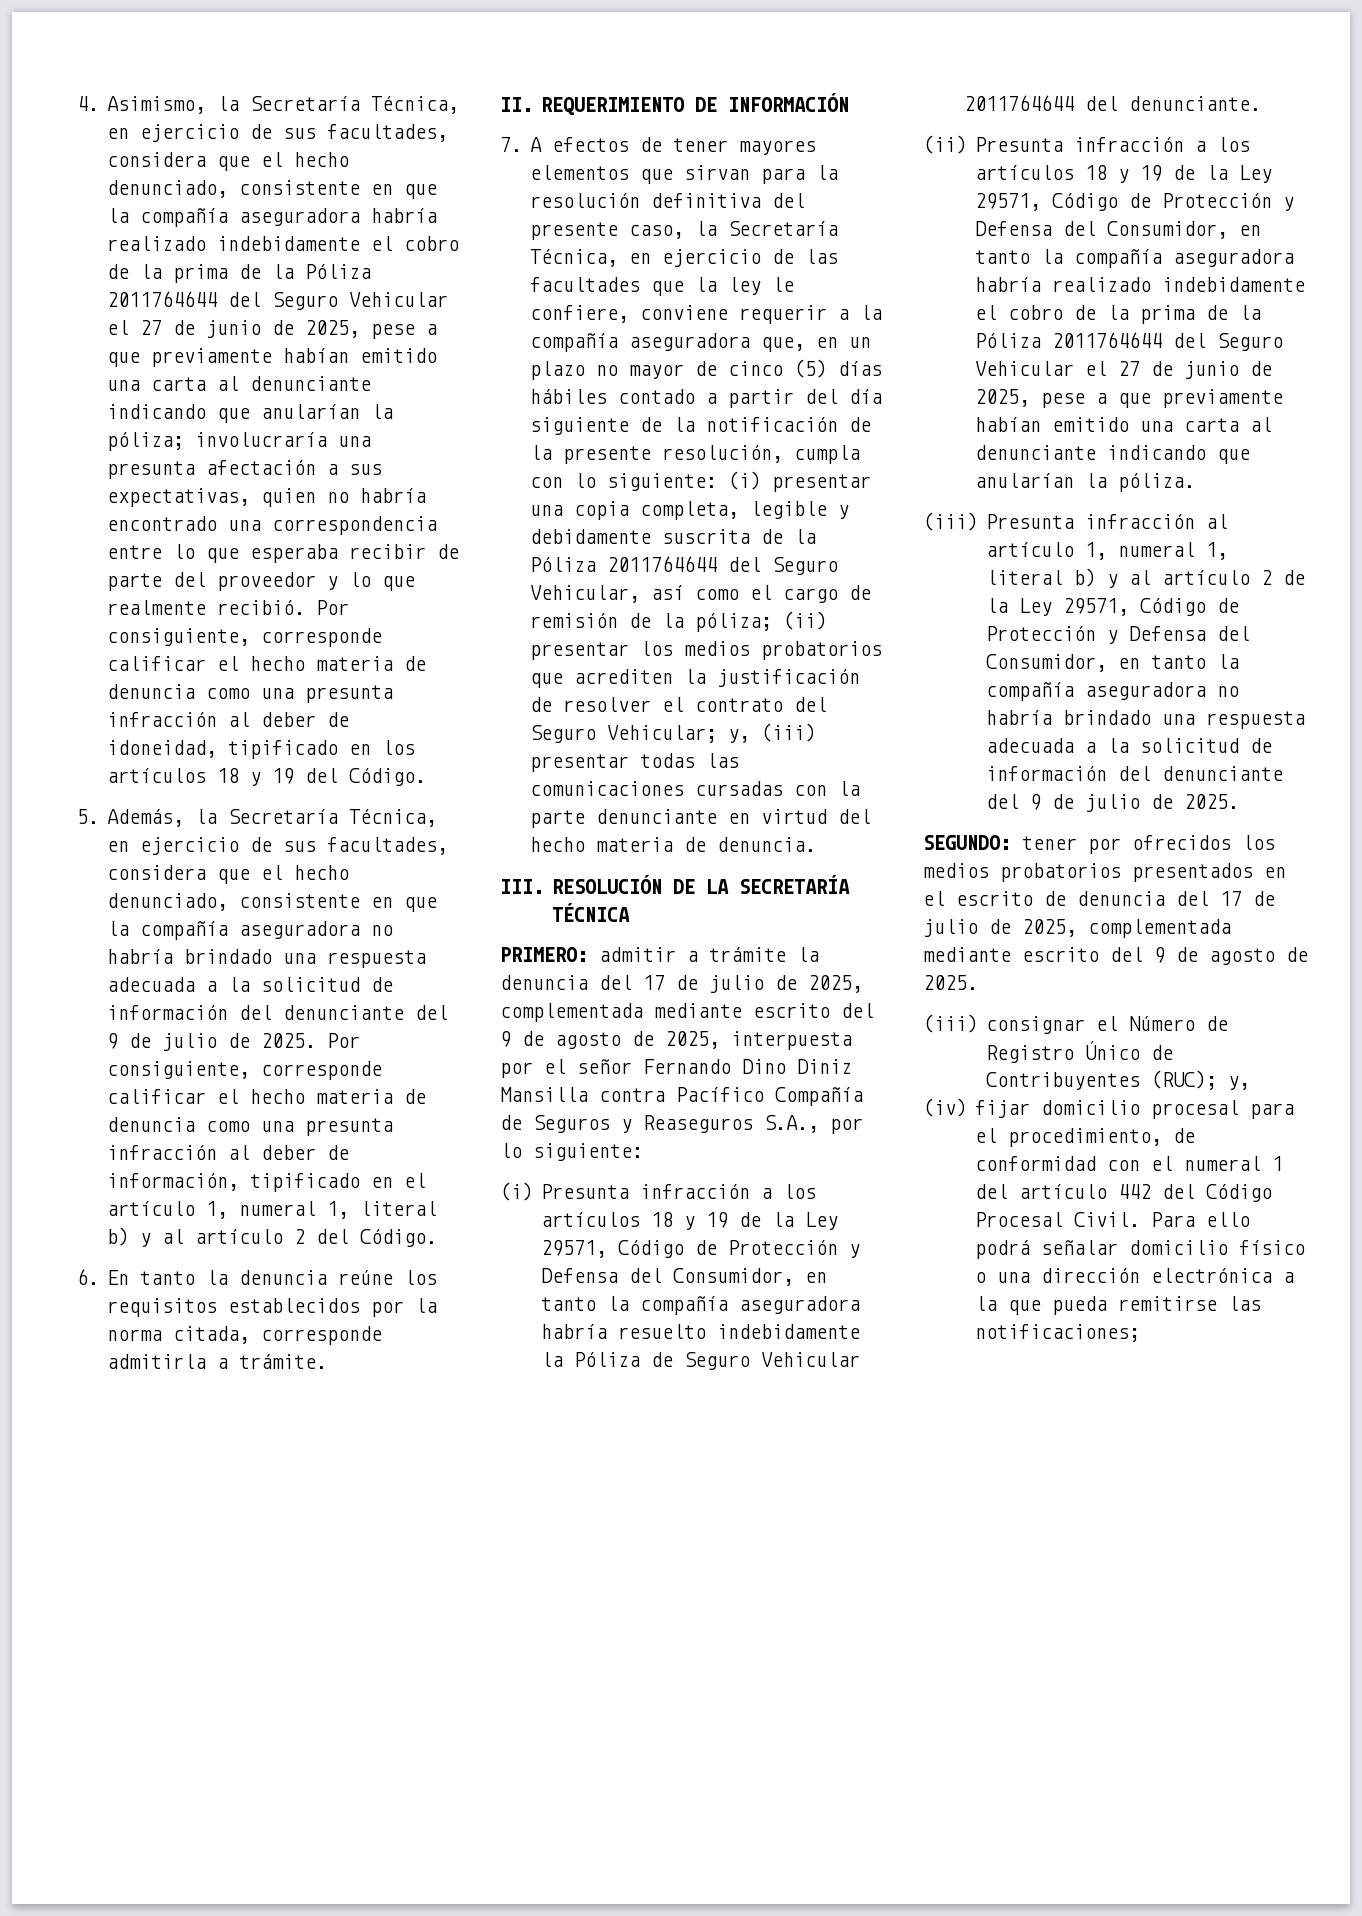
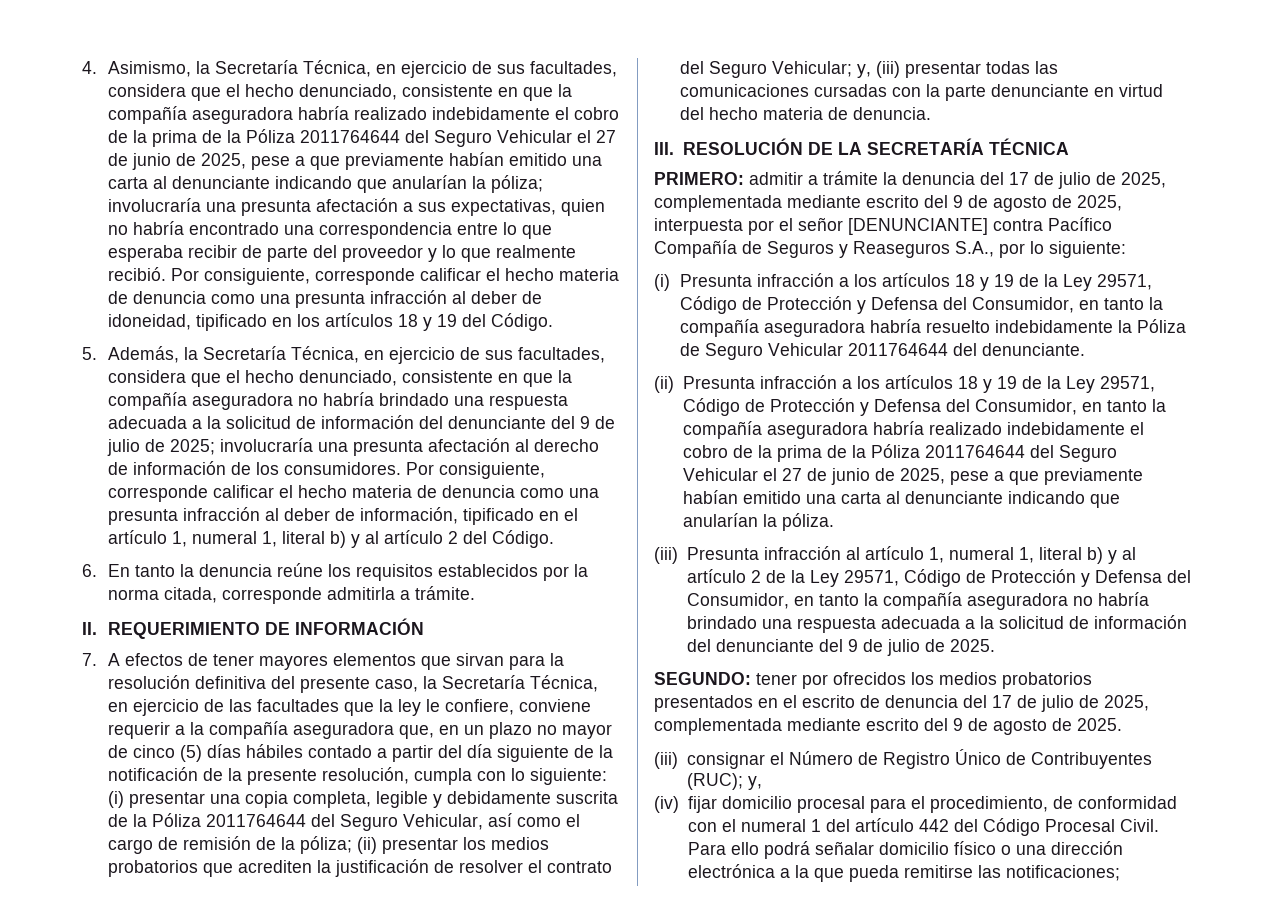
[261,1033,317,1048] 2025. -> [169,438,599,456] [107,461,401,475] 2025; involucraría una presunta afectación al derecho de información de los consumidores.
[643,1059,852,1074] [500,1087,588,1102] Fernando Dino Diniz Mansilla -> [848,218,988,235] [DENUNCIANTE]

